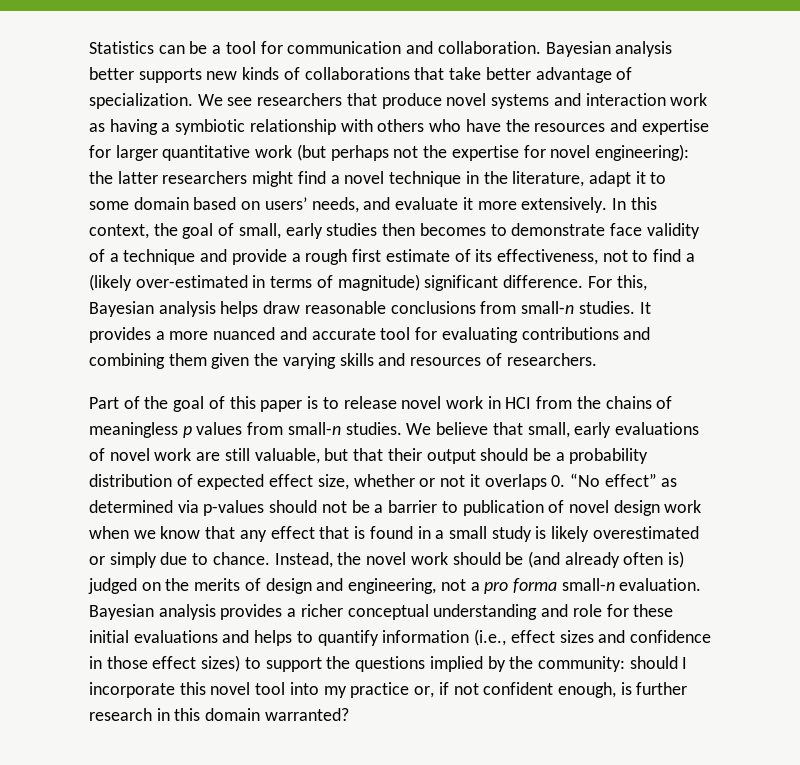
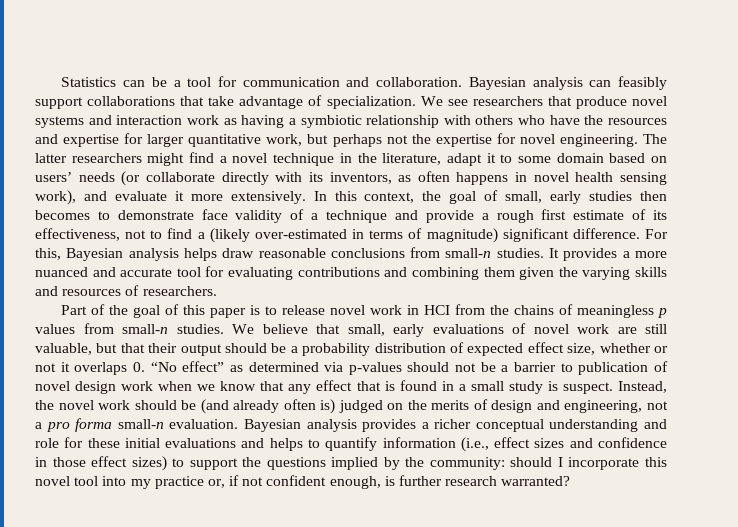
[89,67,300,83] better supports new kinds of -> [589,76,667,90] [35,97,83,109] can feasibly support
[485,67,531,80] better -> (235, 101) none
[255,144,326,161] work (but -> [266,134,329,146] work, but
[594,144,689,161] [89,171,113,184] engineering): the -> [559,134,667,147] engineering. The
[311,197,359,213] needs, -> [78,171,667,186] [35,190,76,205] needs (or collaborate directly with its inventors, as often happens in novel health sensing work),
[551,526,699,542] [89,552,270,568] likely overestimated or simply due to chance. -> [562,382,613,394] suspect.
[156,708,261,721] in this domain -> (498, 481) none

